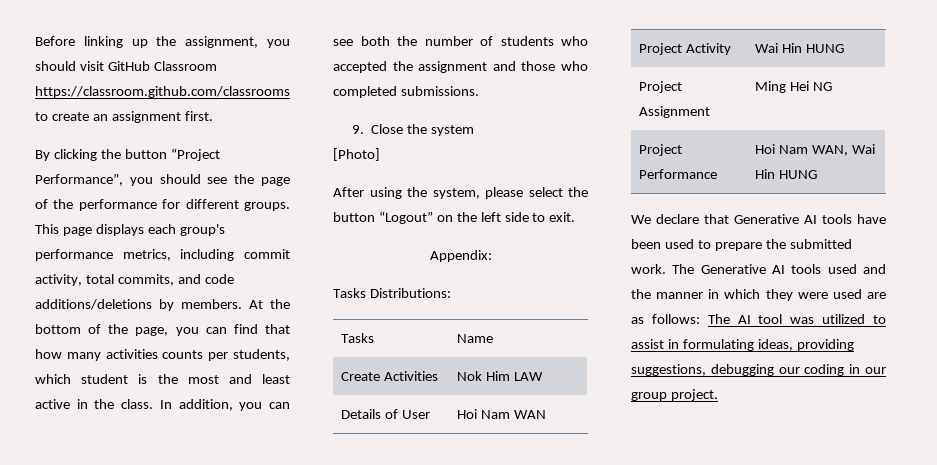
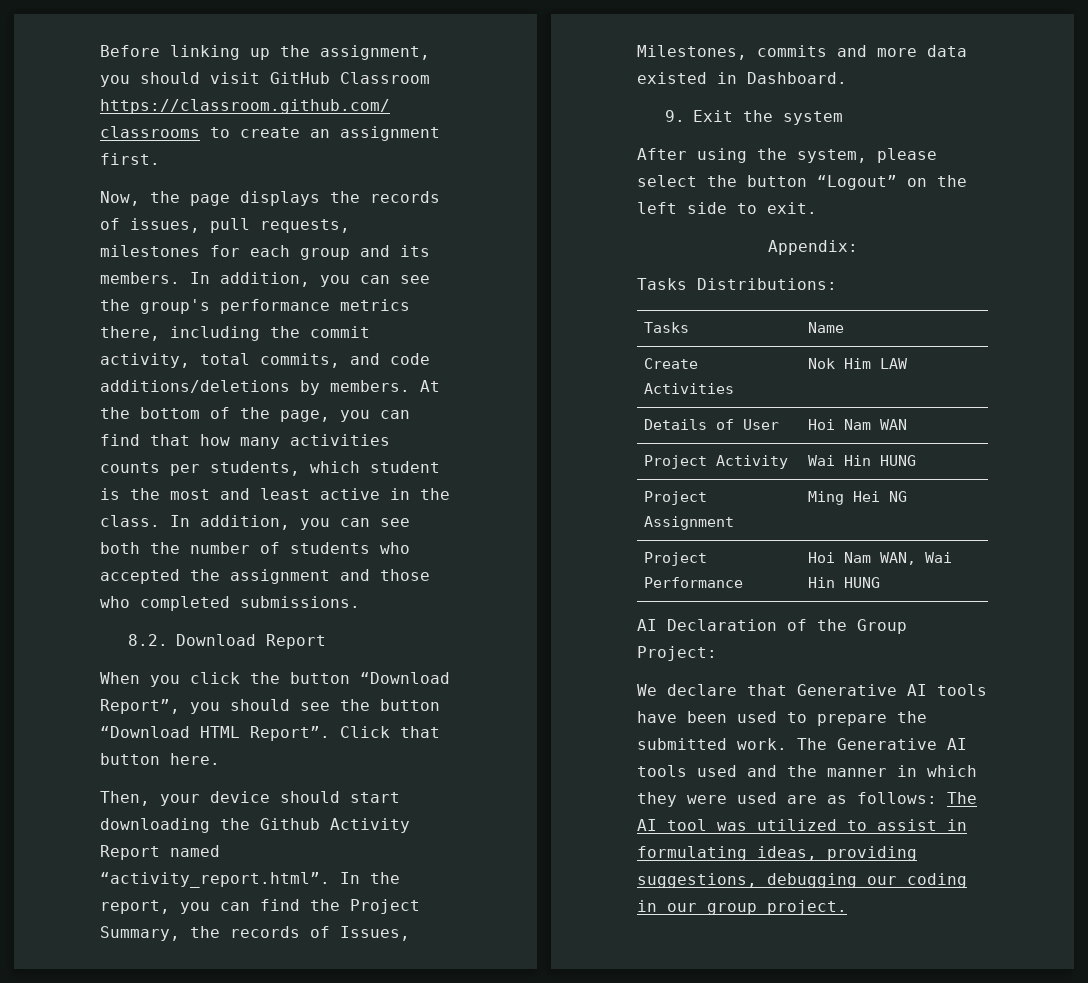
[35,148,220,161] [35,173,290,186] [35,199,290,211] [35,224,225,236] [35,249,235,261] By clicking the button “Project Performance”, you should see the page of the performance for different groups. This page displays each group's performance metrics, including -> [100,191,440,206] [100,218,350,233] [100,245,430,260] [100,272,430,287] [100,299,410,314] [100,326,300,341] Now, the page displays the records of issues, pull requests, milestones for each group and its members. In addition, you can see the group's performance metrics there, including the
[351,124,404,134] 9. Close -> [127,634,326,649] [100,672,450,687] [100,699,440,714] [100,726,440,741] [100,753,220,765] [100,791,400,806] [100,818,410,833] [100,845,220,860] [100,872,400,888] [100,899,420,914] [100,926,410,941] [637,45,967,60] [637,72,847,84] [664,110,733,122] 8.2. Download Report // When you click the button “Download Report”, you should see the button “Download HTML Report”. Click that button here. // Then, your device should start downloading the Github Activity Report named “activity_report.html”. In the report, you can find the Project Summary, the records of Issues, Milestones, commits and more data existed in Dashboard. // 9. Exit
[333,148,380,161] // [Photo] -> (843, 118) none
(817, 174) none -> [637,619,907,634] [637,646,717,661] // AI Declaration of the Group Project:

